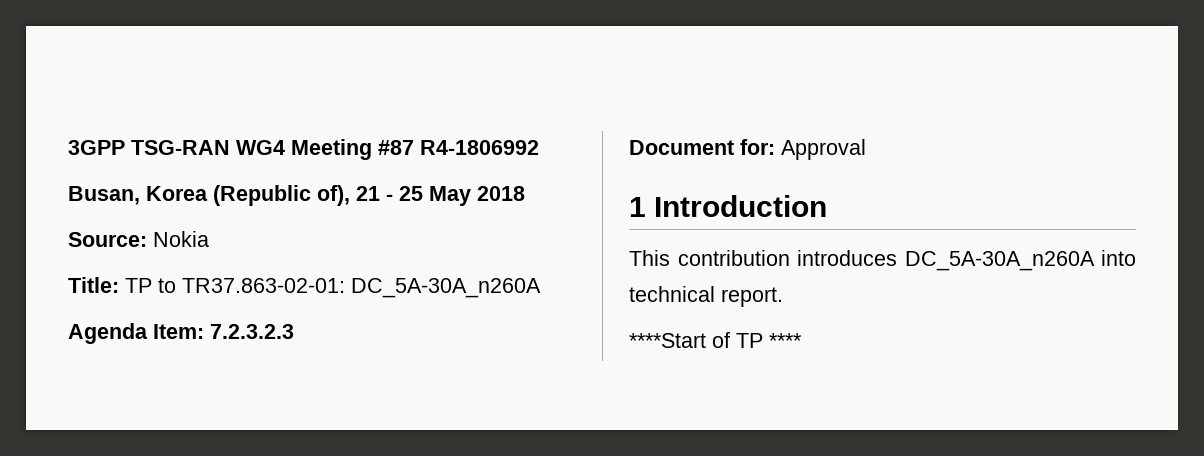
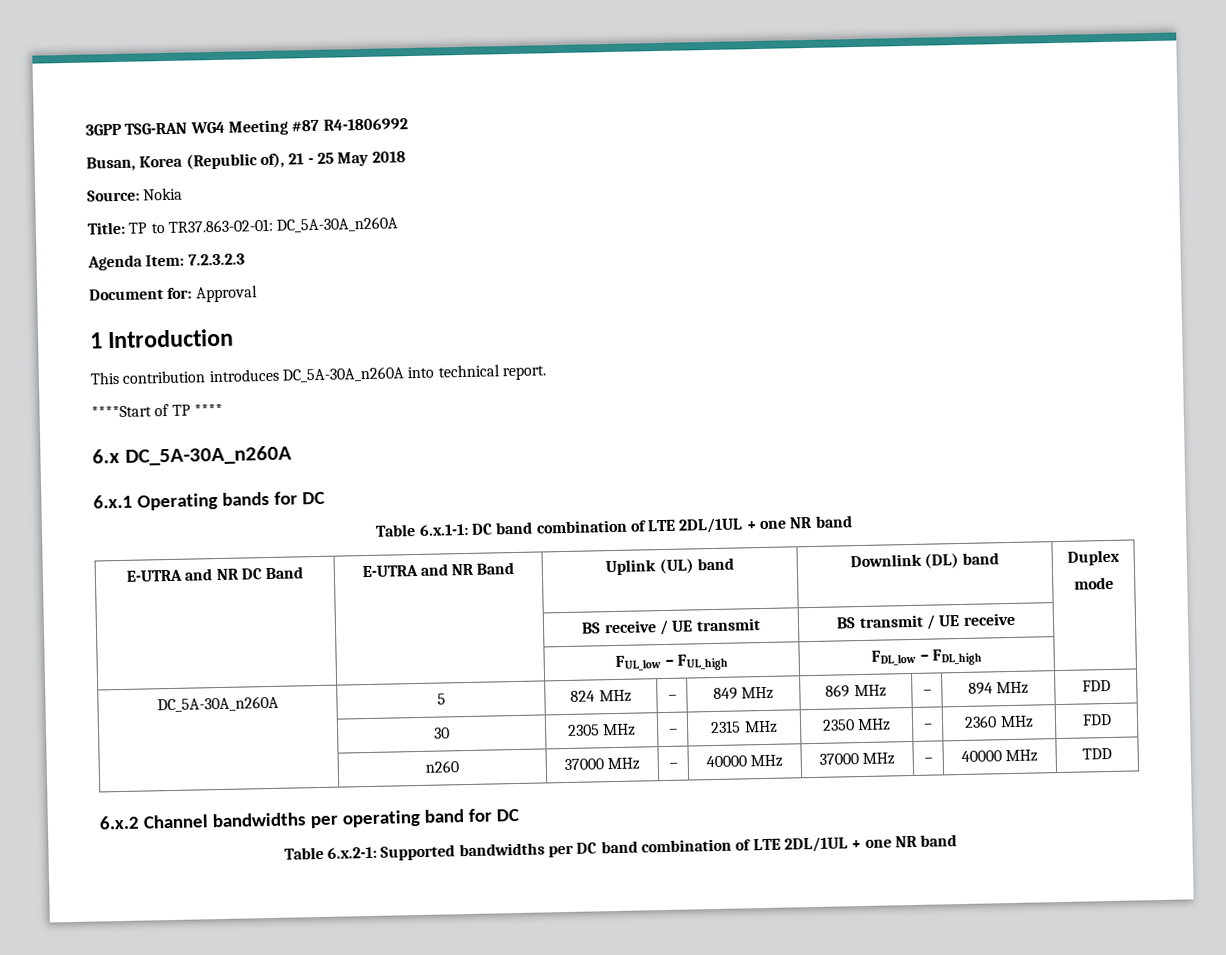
(802, 340) none -> [92,445,292,466] [93,491,325,511] [375,515,853,537] [125,566,304,582] [361,562,515,578] [605,557,734,576] [849,552,1000,569] [1067,549,1120,566] [1074,576,1114,590] [581,618,761,636] [836,612,1016,630] [615,653,728,671] [871,648,982,666] [156,695,279,713] [436,693,446,705] [570,689,632,703] [667,694,677,700] [712,686,775,701] [825,684,887,698] [922,689,932,695] [967,681,1030,695] [1081,679,1111,692] [434,727,451,739] [567,723,637,737] [668,728,678,734] [710,720,778,734] [821,718,892,732] [923,723,933,729] [964,715,1034,729] [1081,713,1112,726] [425,760,460,773] [563,757,641,771] [668,762,678,768] [705,754,784,768] [818,752,896,766] [923,757,933,763] [960,749,1039,763] [1082,747,1112,760] [99,808,519,830] [283,834,958,861] // 6.x DC_5A-30A_n260A // 6.x.1 Operating bands for DC // Table 6.x.1-1: DC band combination of LTE 2DL/1UL + one NR band // E-UTRA and NR DC Band | E-UTRA and NR Band | Uplink (UL) band | Downlink (DL) band | Duplex // mode // | | BS receive / UE transmit | BS transmit / UE receive | // | | FUL_low – FUL_high | FDL_low – FDL_high | // DC_5A-30A_n260A | 5 | 824 MHz | – | 849 MHz | 869 MHz | – | 894 MHz | FDD // | 30 | 2305 MHz | – | 2315 MHz | 2350 MHz | – | 2360 MHz | FDD // | n260 | 37000 MHz | – | 40000 MHz | 37000 MHz | – | 40000 MHz | TDD // 6.x.2 Channel bandwidths per operating band for DC // Table 6.x.2-1: Supported bandwidths per DC band combination of LTE 2DL/1UL + one NR band

